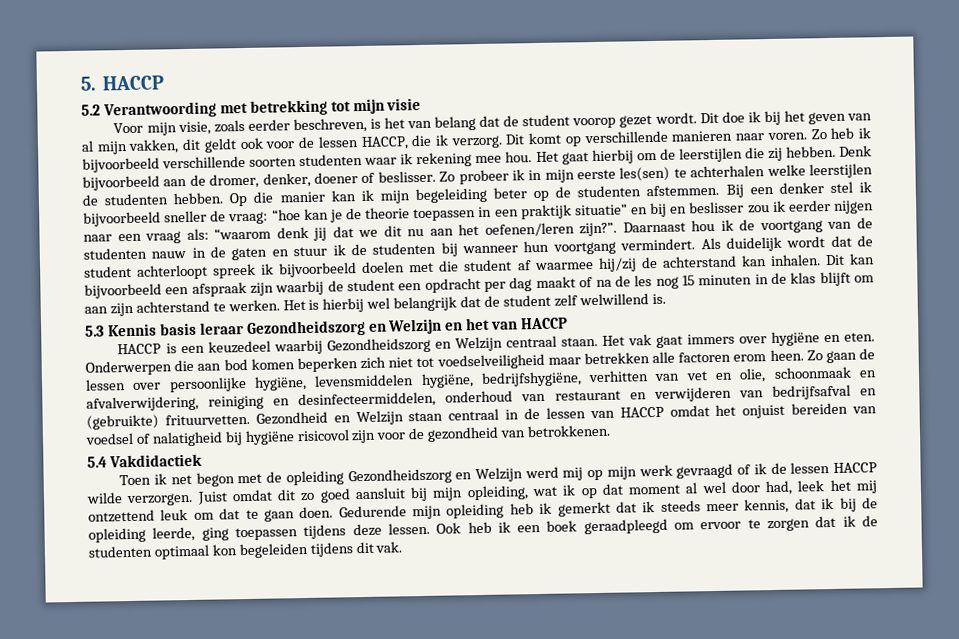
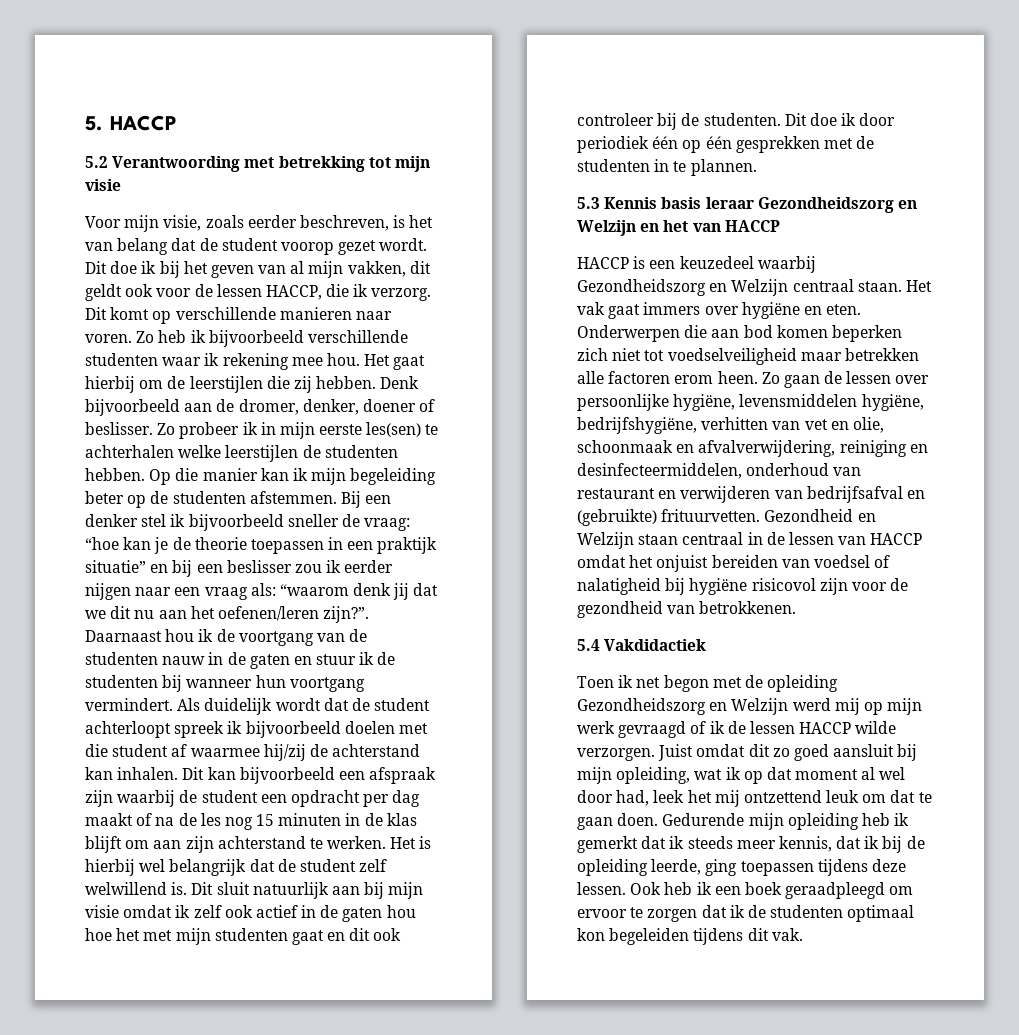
[249,157,298,167] soorten -> (408, 336) none
[670,206,688,214] en -> [196,564,223,573] een
(666, 299) none -> [191,882,424,899] [85,905,416,922] [85,928,402,945] [577,113,896,130] [577,136,875,153] [577,159,757,176] Dit sluit natuurlijk aan bij mijn visie omdat ik zelf ook actief in de gaten hou hoe het met mijn studenten gaat en dit ook controleer bij de studenten. Dit doe ik door periodiek één op één gesprekken met de studenten in te plannen.

